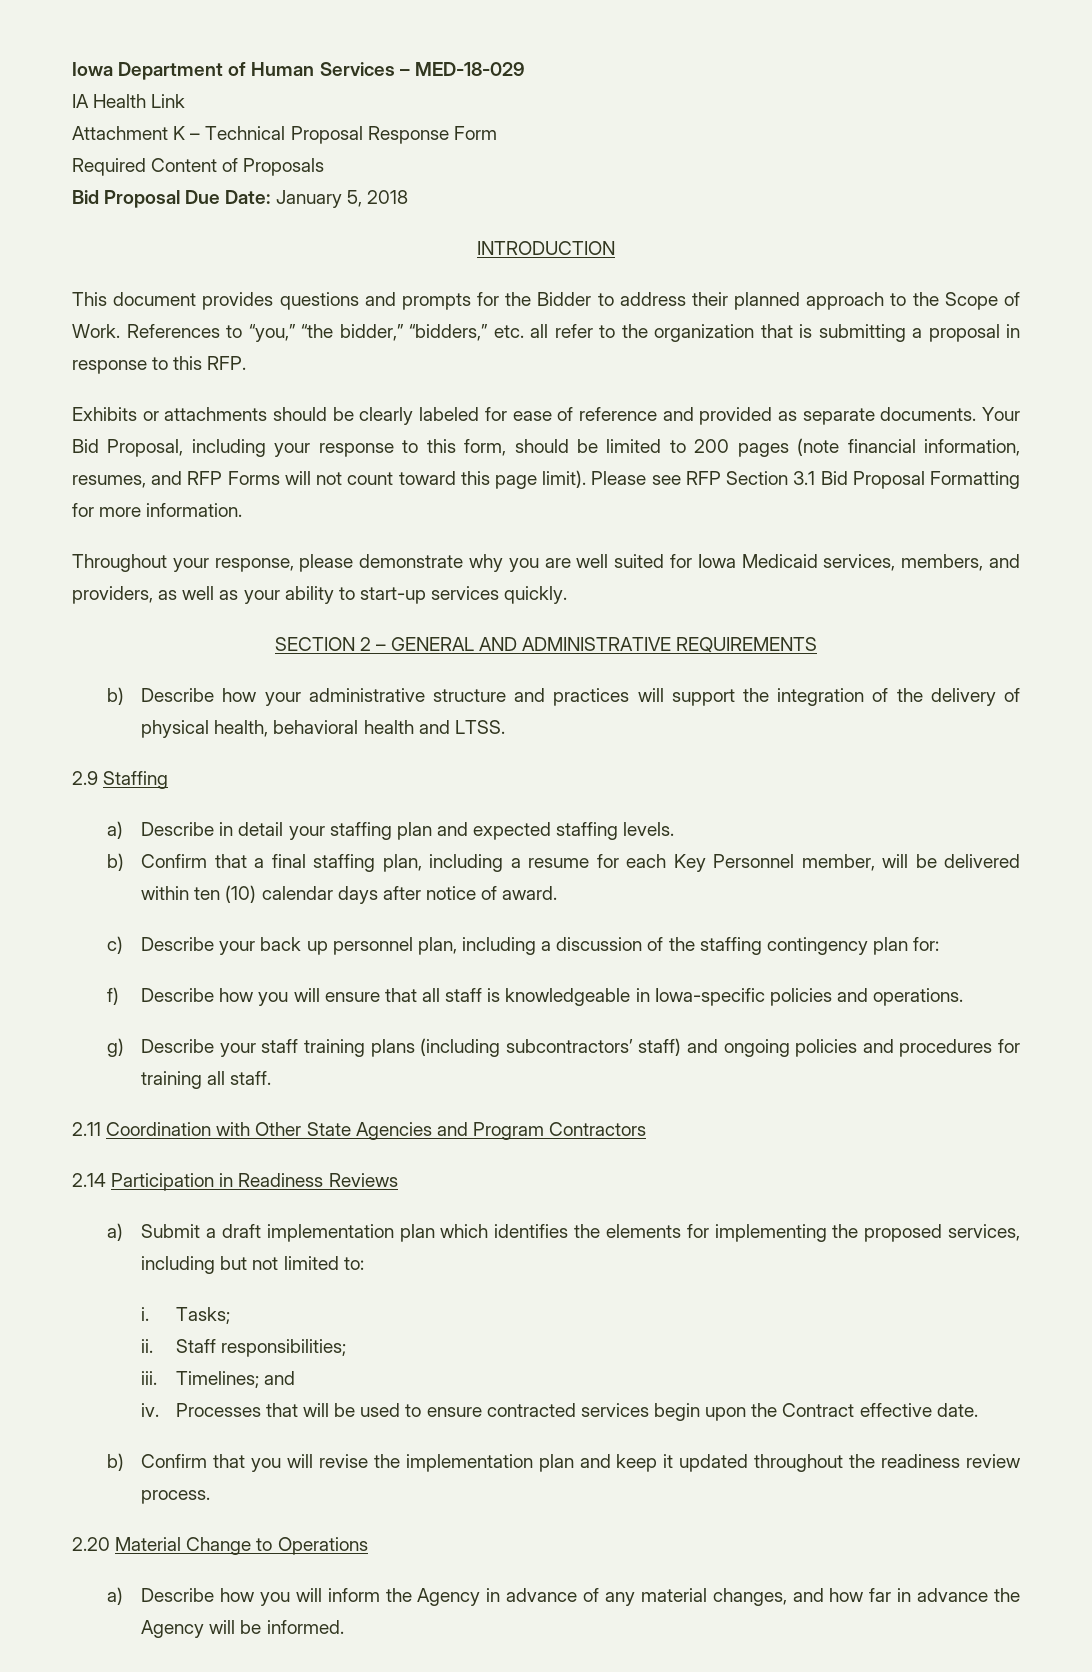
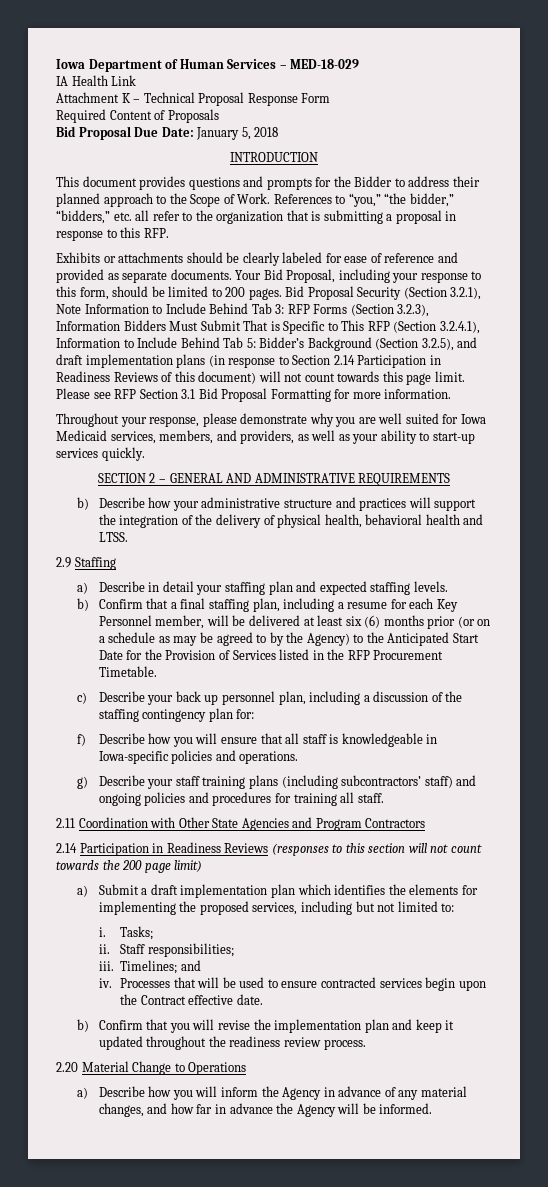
[737,438,1020,457] [72,471,456,488] pages (note financial information, resumes, and RFP Forms will not count toward -> [248,286,482,300] [56,303,430,317] [56,320,480,334] [56,337,478,351] [56,354,441,368] [56,371,380,384] pages. Bid Proposal Security (Section 3.2.1), Note Information to Include Behind Tab 3: RFP Forms (Section 3.2.3), Information Bidders Must Submit That is Specific to This RFP (Section 3.2.4.1), Information to Include Behind Tab 5: Bidder’s Background (Section 3.2.5), and draft implementation plans (in response to Section 2.14 Participation in Readiness Reviews of this document) will not count towards
[542,470,587,488] limit). -> [434,371,465,382] limit.
[141,885,558,904] within ten (10) calendar days after notice of award. -> [303,615,491,629] [98,632,479,646] [98,649,444,660] [98,666,157,677] at least six (6) months prior (or on a schedule as may be agreed to by the Agency) to the Anticipated Start Date for the Provision of Services listed in the RFP Procurement Timetable.
(398, 1180) none -> [271,843,482,856] [56,860,203,873] (responses to this section will not count towards the 200 page limit)

